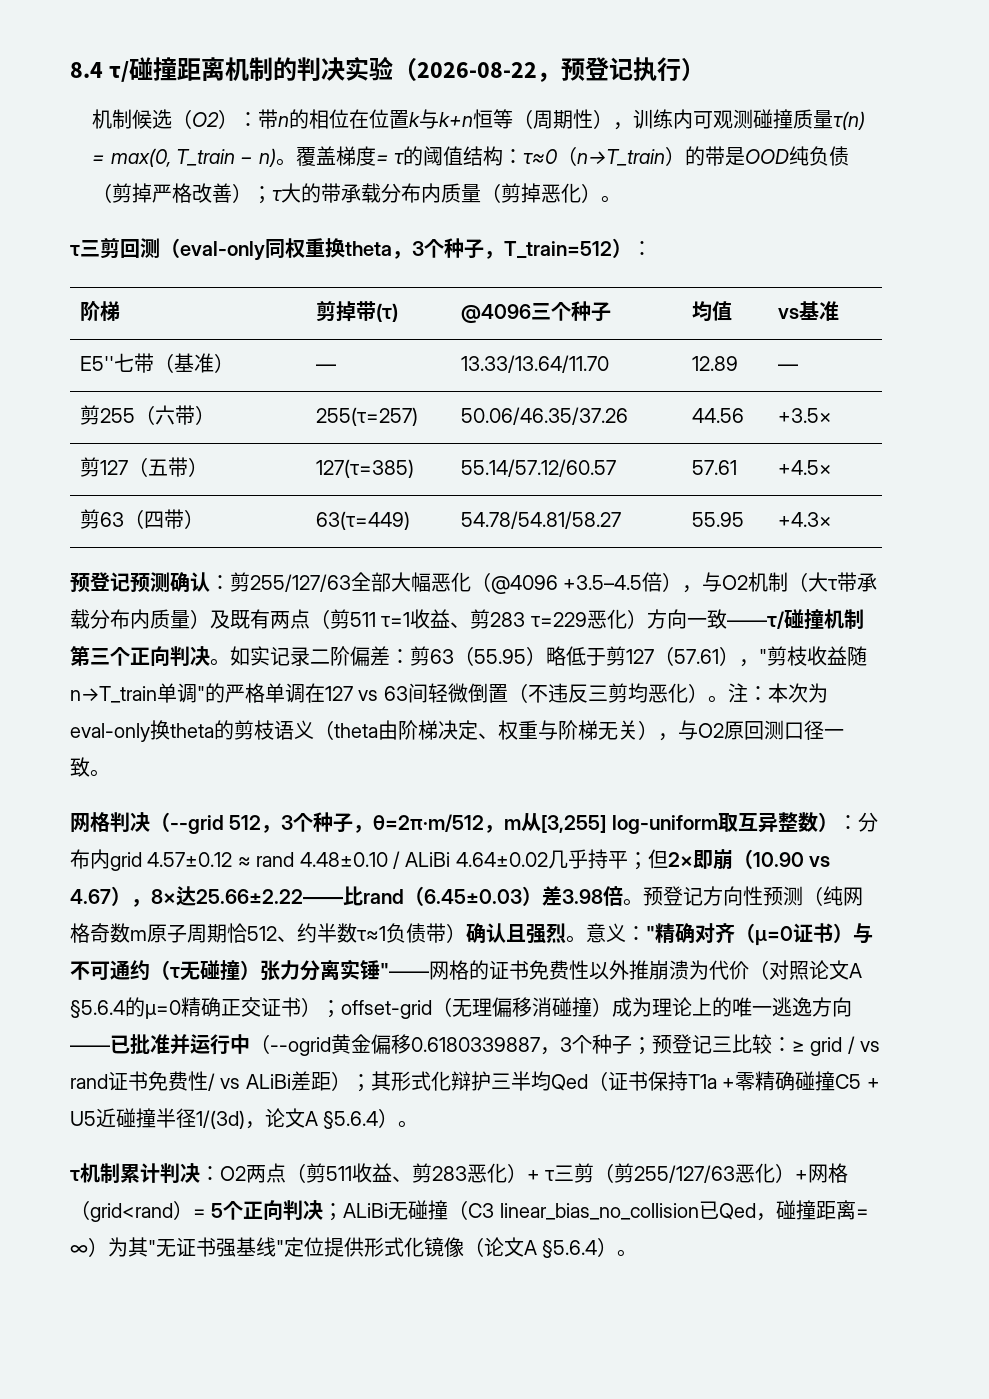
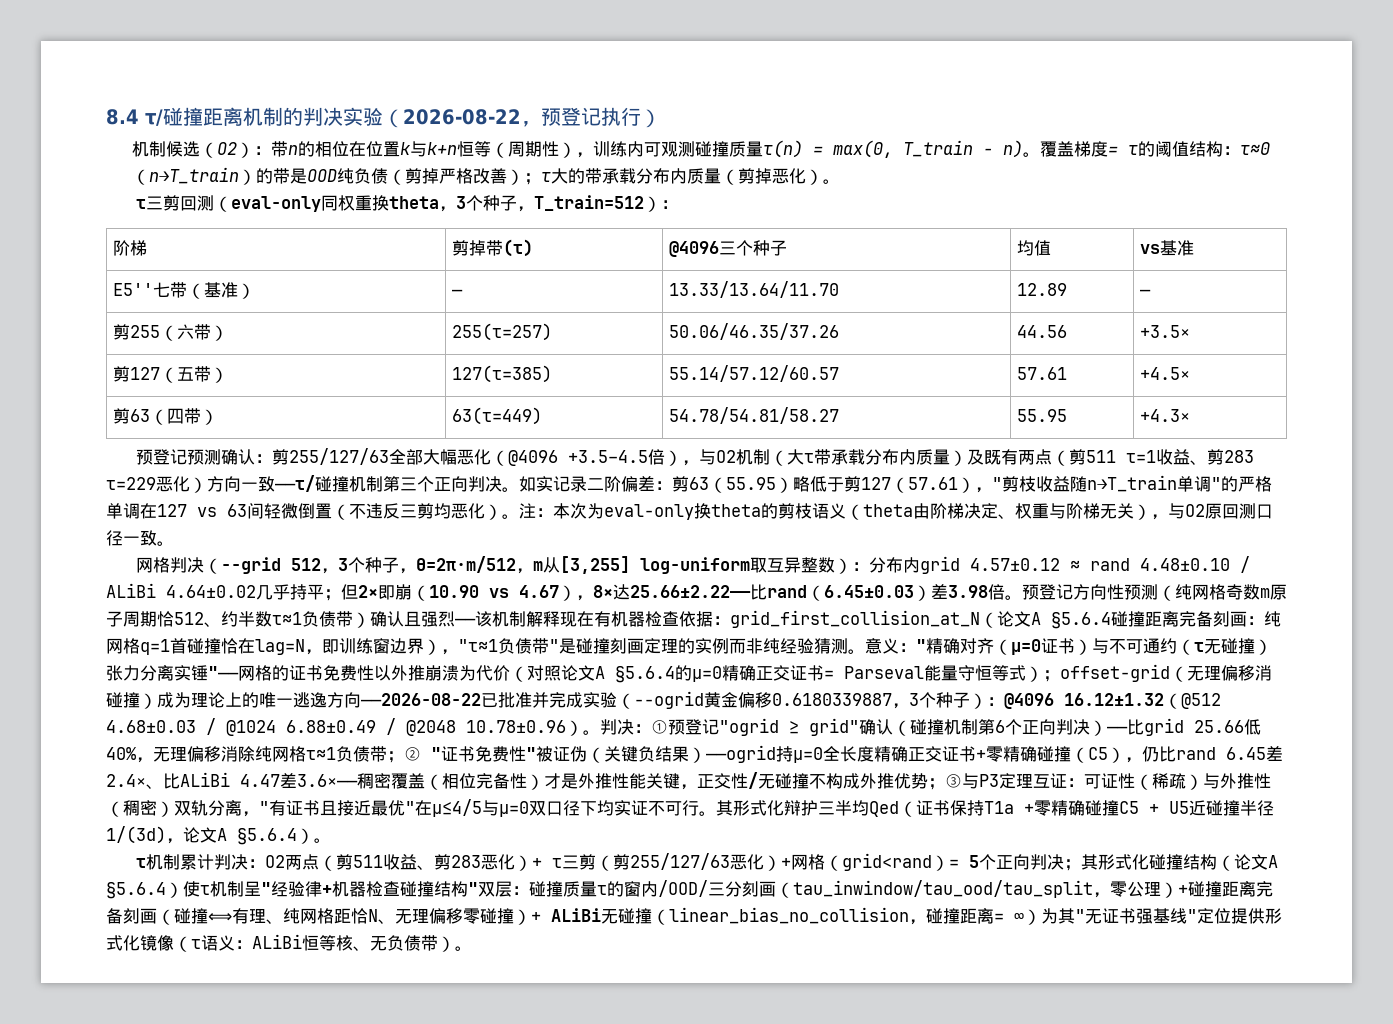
(566, 933) none -> [455,610,1281,629] [106,638,848,655] ——该机制解释现在有机器检查依据：grid_first_collision_at_N（论文A §5.6.4碰撞距离完备刻画：纯网格q=1首碰撞恰在lag=N，即训练窗边界），"τ≈1负债带"是碰撞刻画定理的实例而非纯经验猜测
(301, 1007) none -> [824,665,1026,681] = Parseval能量守恒等式
[70,1045,110,1052] —— -> [361,693,481,706] ——2026-08-22
[190,1034,250,1055] 运行中 -> [549,692,617,708] 完成实验
[632,1034,881,1056] [70,1071,371,1092] ；预登记三比较：≥ grid / vs rand证书免费性/ vs ALiBi差距）； -> [970,693,1221,709] [106,718,1261,736] [106,745,1283,763] [106,772,1271,790] [106,799,716,817] ）：@4096 16.12±1.32（@512 4.68±0.03 / @1024 6.88±0.49 / @2048 10.78±0.96）。判决：①预登记"ogrid ≥ grid"确认（碰撞机制第6个正向判决）——比grid 25.66低40%，无理偏移消除纯网格τ≈1负债带；② "证书免费性"被证伪（关键负结果）——ogrid持μ=0全长度精确正交证书+零精确碰撞（C5），仍比rand 6.45差2.4×、比ALiBi 4.47差3.6×——稠密覆盖（相位完备性）才是外推性能关键，正交性/无碰撞不构成外推优势；③与P3定理互证：可证性（稀疏）与外推性（稠密）双轨分离，"有证书且接近最优"在μ≤4/5与μ=0双口径下均实证不可行。
[343,1200,756,1220] ALiBi无碰撞（C3 linear_bias_no_collision已Qed -> [1080,854,1278,871] [106,880,1273,899] [106,907,909,925] 其形式化碰撞结构（论文A §5.6.4）使τ机制呈"经验律+机器检查碰撞结构"双层：碰撞质量τ的窗内/OOD/三分刻画（tau_inwindow/tau_ood/tau_split，零公理）+碰撞距离完备刻画（碰撞⟺有理、纯网格距恰N、无理偏移零碰撞）+ ALiBi无碰撞（linear_bias_no_collision
[484,1237,598,1258] 论文A §5.6.4 -> [191,934,438,951] τ语义：ALiBi恒等核、无负债带

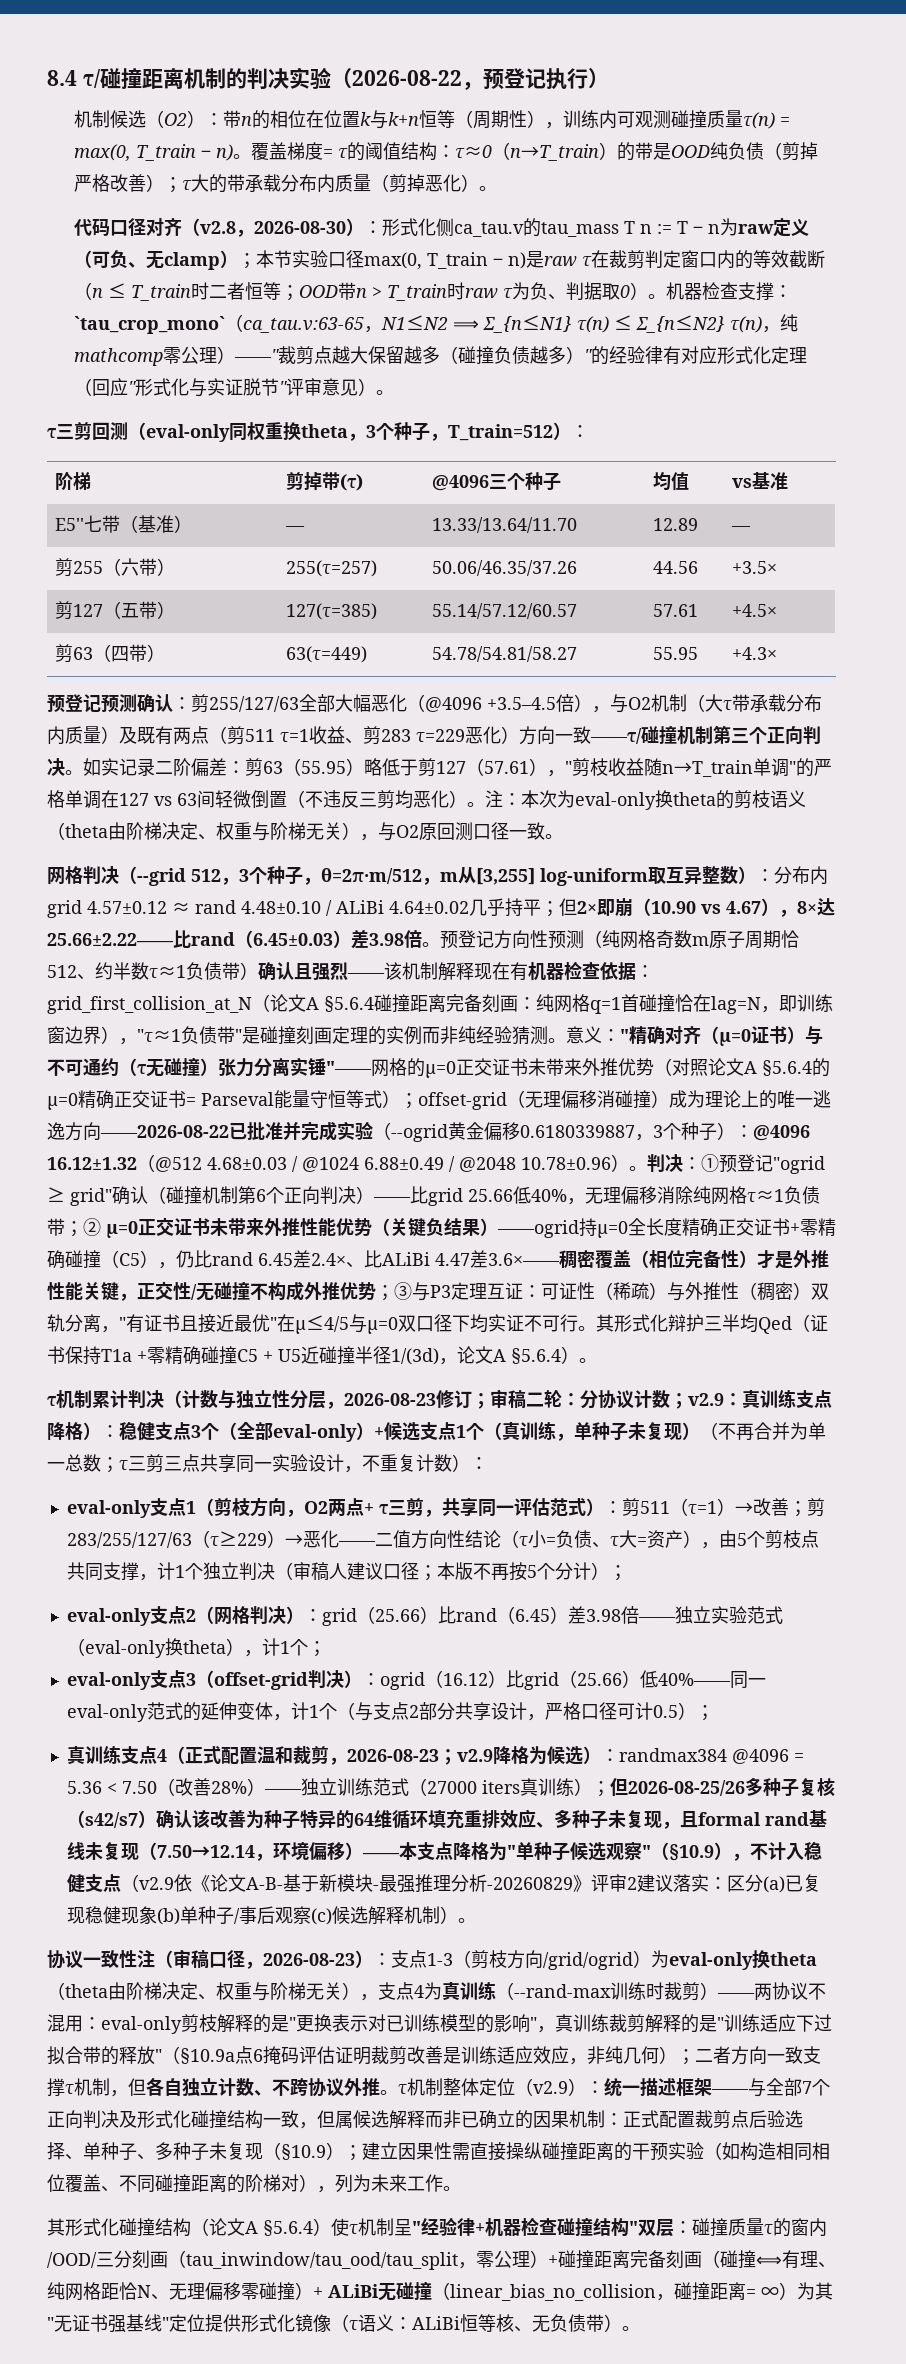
(840, 181) none -> [74,218,810,237] [74,250,826,270] [74,282,793,301] [74,314,799,334] [74,346,808,366] [74,378,395,397] // 代码口径对齐（v2.8，2026-08-30）：形式化侧ca_tau.v的tau_mass T n := T − n为raw定义（可负、无clamp）；本节实验口径max(0, T_train − n)是raw τ在裁剪判定窗口内的等效截断（n ≤ T_train时二者恒等；OOD带n > T_train时raw τ为负、判据取0）。机器检查支撑：`tau_crop_mono`（ca_tau.v:63-65，N1≤N2 ⟹ Σ_{n≤N1} τ(n) ≤ Σ_{n≤N2} τ(n)，纯mathcomp零公理）——"裁剪点越大保留越多（碰撞负债越多）"的经验律有对应形式化定理（回应"形式化与实证脱节"评审意见）。
[289,665,510,681] 证书免费性以外推崩溃为代价 -> [425,1058,654,1078] μ=0正交证书未带来外推优势
[431,746,587,762] "证书免费性"被证伪 -> [106,1218,372,1238] μ=0正交证书未带来外推性能优势
[247,853,1081,871] ：O2两点（剪511收益、剪283恶化）+ τ三剪（剪255/127/63恶化）+网格（grid<rand）= 5个正向判决； -> [164,1389,832,1409] [47,1421,826,1442] [47,1454,488,1473] [66,1497,825,1518] [66,1530,819,1549] [66,1562,627,1581] [66,1606,783,1626] [66,1638,326,1658] [66,1670,766,1690] [66,1702,714,1722] [66,1745,804,1765] [66,1777,835,1797] [66,1809,827,1829] [66,1841,822,1861] [66,1874,821,1893] [66,1906,476,1925] [47,1949,817,1970] [47,1981,826,2001] [47,2014,832,2034] [47,2046,821,2065] [47,2077,830,2097] [47,2110,803,2129] [47,2142,830,2161] [47,2174,461,2193] （计数与独立性分层，2026-08-23修订；审稿二轮：分协议计数；v2.9：真训练支点降格）：稳健支点3个（全部eval-only）+候选支点1个（真训练，单种子未复现）（不再合并为单一总数；τ三剪三点共享同一实验设计，不重复计数）： // eval-only支点1（剪枝方向，O2两点+ τ三剪，共享同一评估范式）：剪511（τ=1）→改善；剪283/255/127/63（τ≥229）→恶化——二值方向性结论（τ小=负债、τ大=资产），由5个剪枝点共同支撑，计1个独立判决（审稿人建议口径；本版不再按5个分计）； // eval-only支点2（网格判决）：grid（25.66）比rand（6.45）差3.98倍——独立实验范式（eval-only换theta），计1个； // eval-only支点3（offset-grid判决）：ogrid（16.12）比grid（25.66）低40%——同一eval-only范式的延伸变体，计1个（与支点2部分共享设计，严格口径可计0.5）； // 真训练支点4（正式配置温和裁剪，2026-08-23；v2.9降格为候选）：randmax384 @4096 = 5.36 < 7.50（改善28%）——独立训练范式（27000 iters真训练）；但2026-08-25/26多种子复核（s42/s7）确认该改善为种子特异的64维循环填充重排效应、多种子未复现，且formal rand基线未复现（7.50→12.14，环境偏移）——本支点降格为"单种子候选观察"（§10.9），不计入稳健支点（v2.9依《论文A-B-基于新模块-最强推理分析-20260829》评审2建议落实：区分(a)已复现稳健现象(b)单种子/事后观察(c)候选解释机制）。 // 协议一致性注（审稿口径，2026-08-23）：支点1-3（剪枝方向/grid/ogrid）为eval-only换theta（theta由阶梯决定、权重与阶梯无关），支点4为真训练（--rand-max训练时裁剪）——两协议不混用：eval-only剪枝解释的是"更换表示对已训练模型的影响"，真训练裁剪解释的是"训练适应下过拟合带的释放"（§10.9a点6掩码评估证明裁剪改善是训练适应效应，非纯几何）；二者方向一致支撑τ机制，但各自独立计数、不跨协议外推。τ机制整体定位（v2.9）：统一描述框架——与全部7个正向判决及形式化碰撞结构一致，但属候选解释而非已确立的因果机制：正式配置裁剪点后验选择、单种子、多种子未复现（§10.9）；建立因果性需直接操纵碰撞距离的干预实验（如构造相同相位覆盖、不同碰撞距离的阶梯对），列为未来工作。 //

